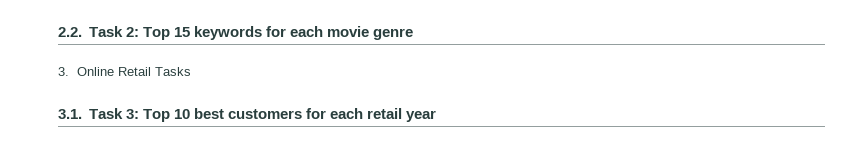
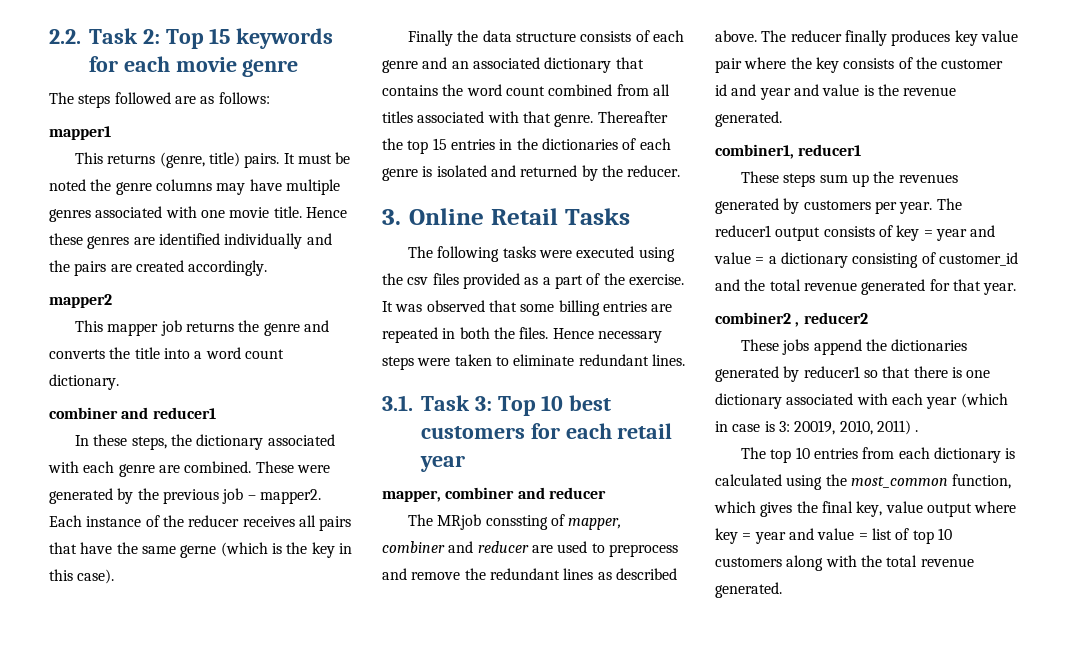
[58,67,192,76] 3. Online Retail Tasks -> [49,92,270,108] [49,126,111,140] [75,152,351,168] [49,179,340,195] [49,206,347,222] [49,233,332,249] [49,260,268,276] [49,294,112,308] [75,320,329,336] [49,347,284,359] [49,374,119,390] [49,407,216,419] [75,434,335,450] [48,461,330,477] [49,488,321,504] [49,515,352,531] [49,542,352,558] [49,569,115,584] [408,30,684,46] [382,57,644,73] [382,84,670,96] [382,111,668,127] [382,138,671,154] [382,165,681,181] [382,208,630,225] [408,246,675,262] [382,273,684,289] [382,300,673,316] [382,327,662,343] [382,354,685,370] The steps followed are as follows: // mapper1 // This returns (genre, title) pairs. It must be noted the genre columns may have multiple genres associated with one movie title. Hence these genres are identified individually and the pairs are created accordingly. // mapper2 // This mapper job returns the genre and converts the title into a word count dictionary. // combiner and reducer1 // In these steps, the dictionary associated with each genre are combined. These were generated by the previous job – mapper2. Each instance of the reducer receives all pairs that have the same gerne (which is the key in this case). // Finally the data structure consists of each genre and an associated dictionary that contains the word count combined from all titles associated with that genre. Thereafter the top 15 entries in the dictionaries of each genre is isolated and returned by the reducer. // 3. Online Retail Tasks // The following tasks were executed using the csv files provided as a part of the exercise. It was observed that some billing entries are repeated in both the files. Hence necessary steps were taken to eliminate redundant lines.
(436, 116) none -> [382,487,606,502] [408,514,622,530] [382,541,678,557] [382,568,677,580] [715,30,1018,46] [715,57,1004,73] [715,84,957,100] [715,111,782,127] [715,144,862,159] [741,171,958,187] [715,198,962,214] [715,225,996,241] [714,252,1018,268] [715,279,1017,295] [715,312,868,327] [741,339,968,355] [715,366,991,382] [715,393,1008,409] [715,420,919,435] [741,447,1016,463] [715,474,1012,490] [714,501,1017,517] [715,528,952,544] [715,555,974,571] [715,582,782,598] // mapper, combiner and reducer // The MRjob conssting of mapper, combiner and reducer are used to preprocess and remove the redundant lines as described above. The reducer finally produces key value pair where the key consists of the customer id and year and value is the revenue generated. // combiner1, reducer1 // These steps sum up the revenues generated by customers per year. The reducer1 output consists of key = year and value = a dictionary consisting of customer_id and the total revenue generated for that year. // combiner2 , reducer2 // These jobs append the dictionaries generated by reducer1 so that there is one dictionary associated with each year (which in case is 3: 20019, 2010, 2011) . // The top 10 entries from each dictionary is calculated using the most_common function, which gives the final key, value output where key = year and value = list of top 10 customers along with the total revenue generated.

